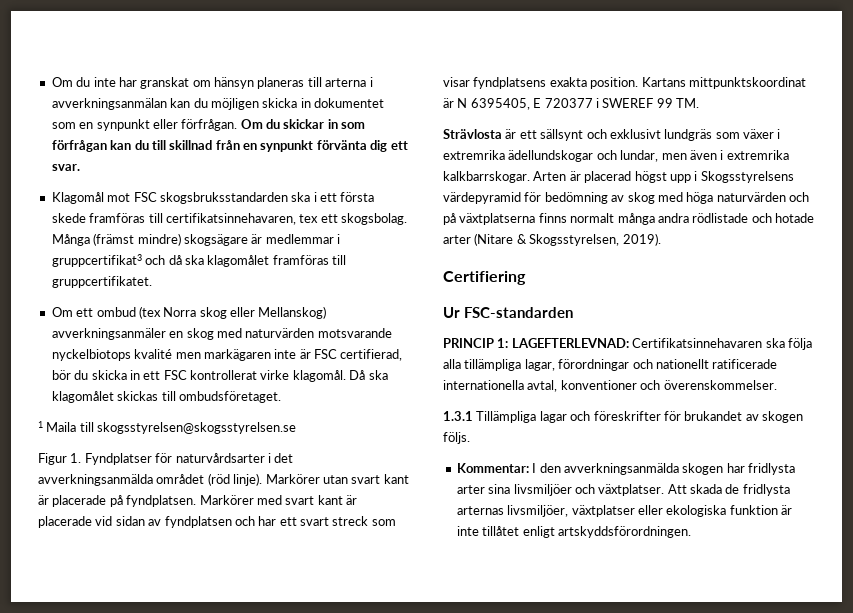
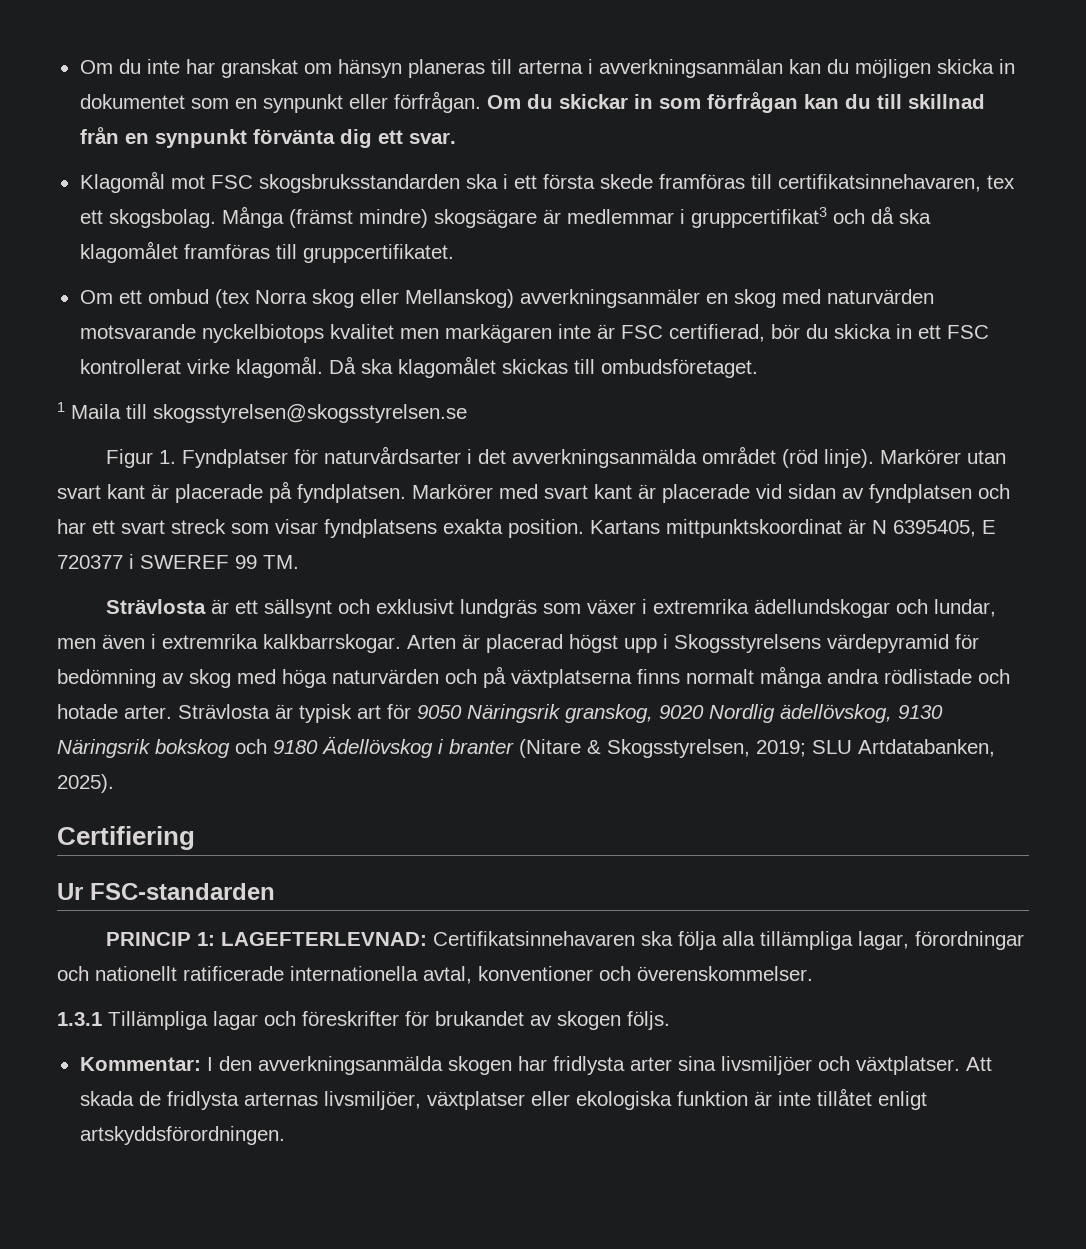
[134,349,173,359] kvalité -> [329,324,394,339] kvalitet
[443,233,661,246] arter (Nitare & Skogsstyrelsen, 2019). -> [124,704,943,723] [57,736,995,758] [57,774,114,793] arter. Strävlosta är typisk art för 9050 Näringsrik granskog, 9020 Nordlig ädellövskog, 9130 Näringsrik bokskog och 9180 Ädellövskog i branter (Nitare & Skogsstyrelsen, 2019; SLU Artdatabanken, 2025).

